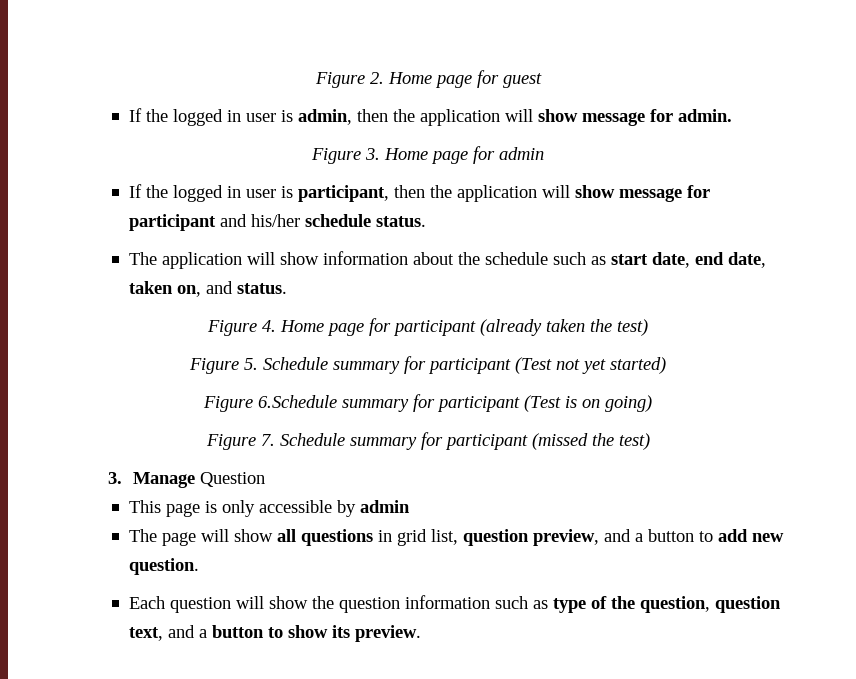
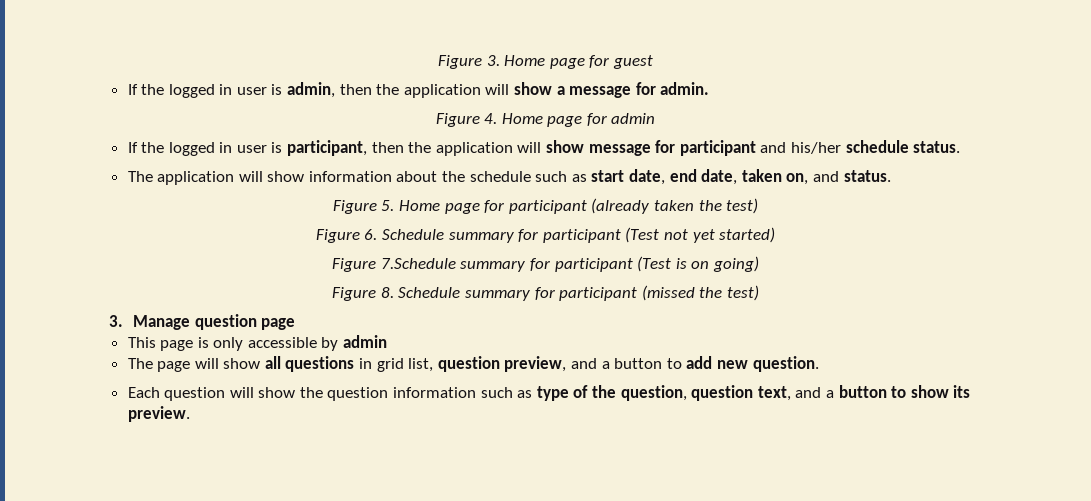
[314,72,384,88] Figure 2. -> [438,55,500,69] Figure 3.
(578, 115) none -> [556,86,565,95] a
[365,148,380,160] 3. -> [484,113,498,124] 4.
[262,320,276,332] 4. -> [381,200,395,211] 5.
[244,358,258,370] 5. -> [364,229,378,240] 6.
[258,395,337,408] 6.Schedule -> [380,258,456,269] 7.Schedule
[260,434,275,446] 7. -> [380,287,394,298] 8.
[200,472,266,487] Question -> [194,314,296,330] question page

